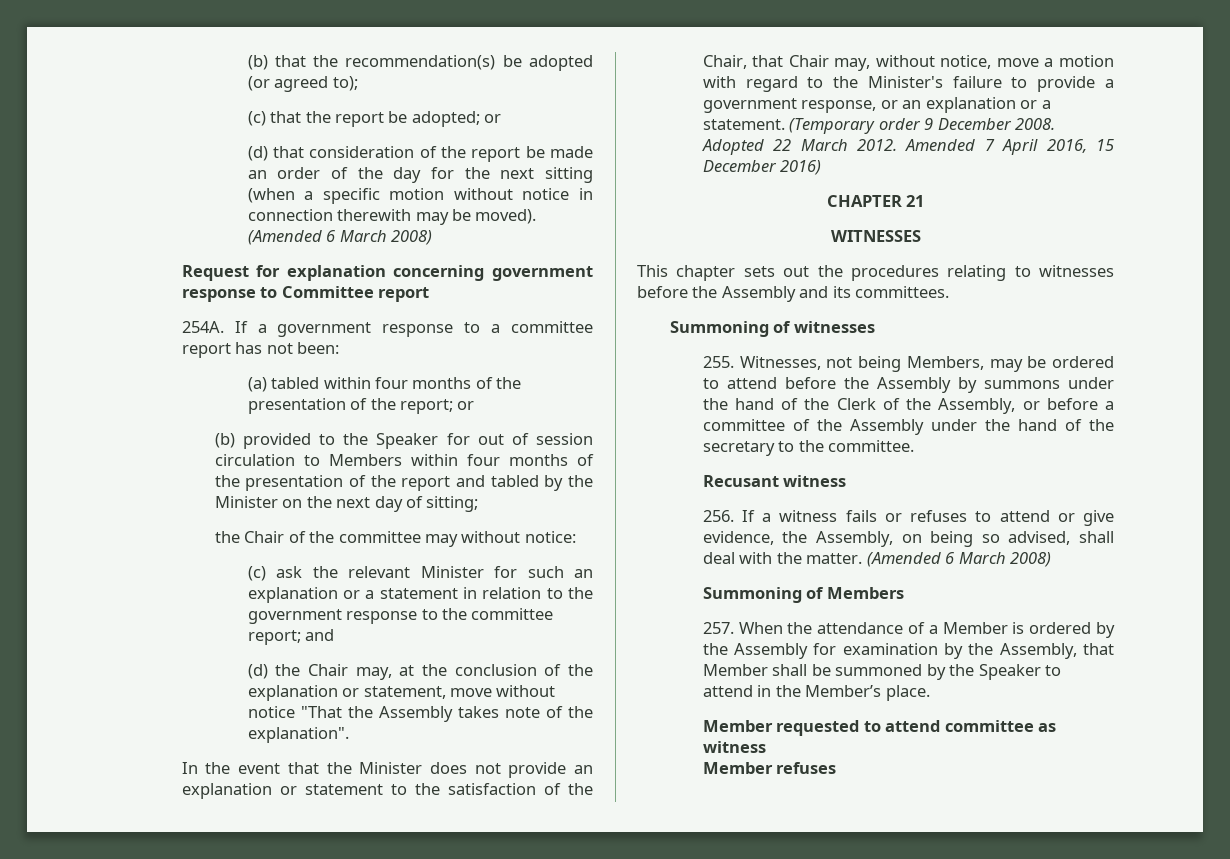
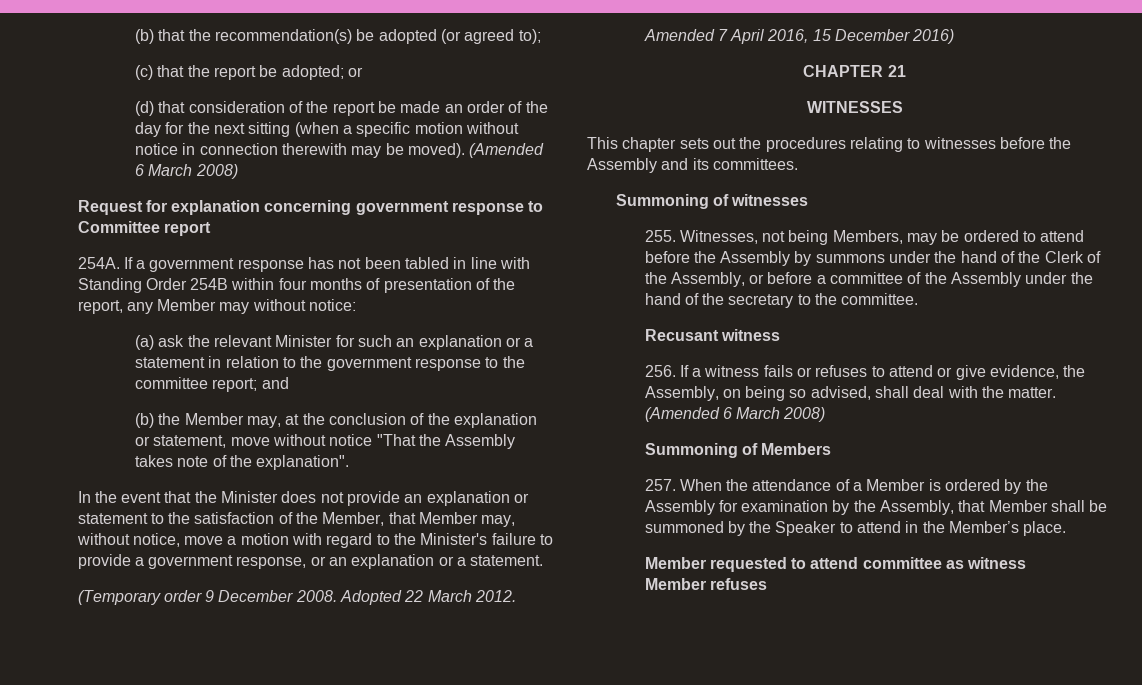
[464,321,594,333] [181,342,340,358] [247,377,522,392] [247,398,475,414] [214,433,593,449] [214,454,594,466] [214,475,593,491] [214,496,479,512] [214,531,421,543] to a committee report has not been: // (a) tabled within four months of the presentation of the report; or // (b) provided to the Speaker for out of session circulation to Members within four months of the presentation of the report and tabled by the Minister on the next day of sitting; // the Chair of the committee -> [308,257,531,269] [77,278,516,293] [77,299,217,314] has not been tabled in line with Standing Order 254B within four months of presentation of the report, any Member
[247,566,266,581] (c) -> [135,335,155,350] (a)
[247,664,348,679] (d) the Chair -> [135,413,244,428] (b) the Member
[702,55,829,69] Chair, that Chair -> [322,512,479,526] Member, that Member
(785, 124) none -> (544, 560) //

